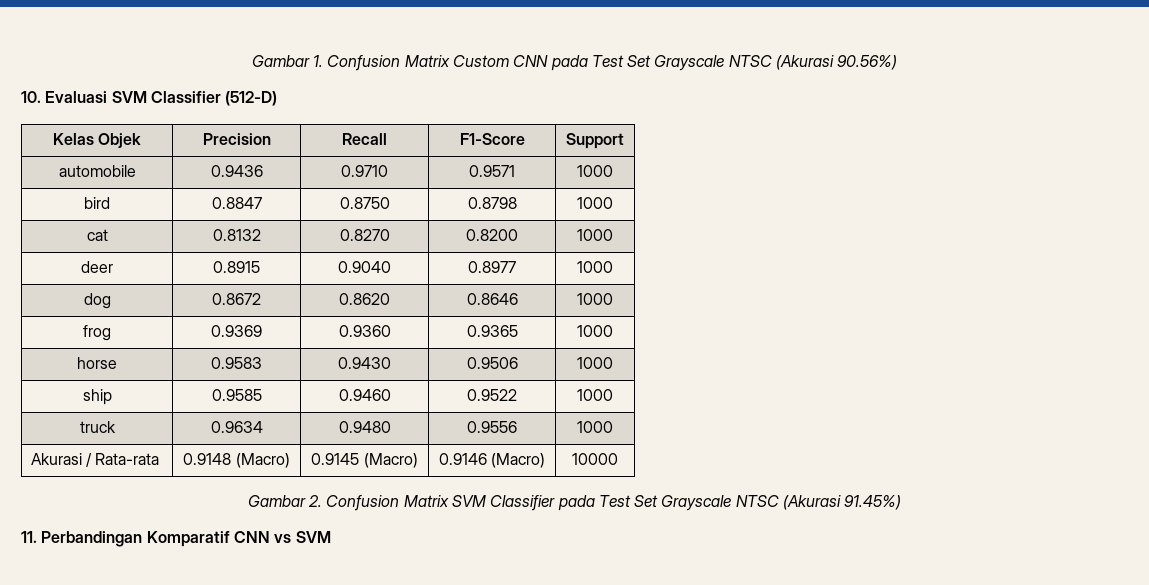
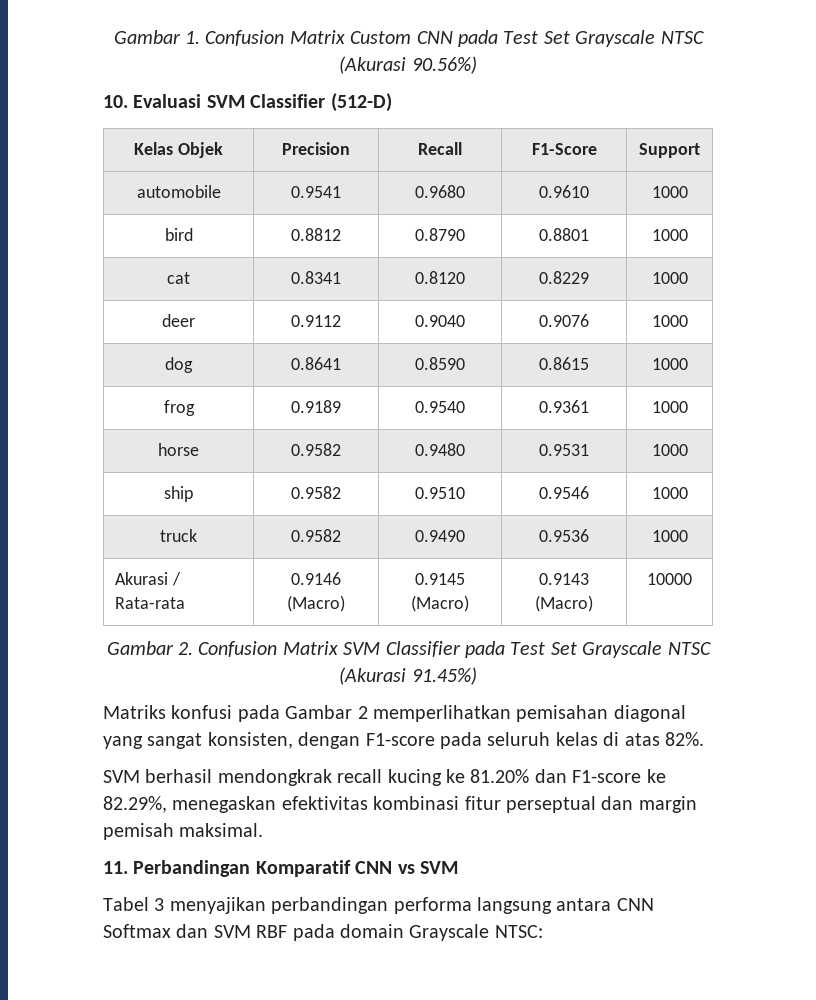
[210,165,263,177] [341,165,388,177] [469,165,515,177] 0.9436 | 0.9710 | 0.9571 -> [291,186,341,198] [415,185,465,198] [539,185,589,198] 0.9541 | 0.9680 | 0.9610
[211,197,262,209] [339,197,390,209] [467,197,517,209] 0.8847 | 0.8750 | 0.8798 -> [291,228,341,241] [415,228,465,241] [539,228,589,241] 0.8812 | 0.8790 | 0.8801
[212,229,261,241] [339,229,390,241] [466,229,518,241] 0.8132 | 0.8270 | 0.8200 -> [291,271,341,284] [415,271,465,284] [539,271,589,284] 0.8341 | 0.8120 | 0.8229
[213,261,260,273] 0.8915 -> [291,315,341,327] 0.9112
[468,261,516,273] 0.8977 -> [539,314,589,327] 0.9076
[212,293,261,305] [339,293,390,305] [466,293,518,305] 0.8672 | 0.8620 | 0.8646 -> [291,357,341,370] [415,357,465,370] [539,357,589,370] 0.8641 | 0.8590 | 0.8615
[211,325,262,337] [338,325,391,337] [466,325,518,337] 0.9369 | 0.9360 | 0.9365 -> [291,400,341,413] [415,401,465,413] [539,400,589,413] 0.9189 | 0.9540 | 0.9361
[211,357,262,369] [338,357,391,369] [466,357,518,369] 0.9583 | 0.9430 | 0.9506 -> [291,443,341,456] [415,443,465,456] [539,444,589,456] 0.9582 | 0.9480 | 0.9531
[211,389,262,401] [338,389,391,401] [467,389,517,401] 0.9585 | 0.9460 | 0.9522 -> [291,486,341,499] [415,487,465,499] [539,486,589,499] 0.9582 | 0.9510 | 0.9546
[210,421,263,433] [338,421,391,433] [467,421,517,433] 0.9634 | 0.9480 | 0.9556 -> [291,529,341,542] [415,530,465,542] [539,529,589,542] 0.9582 | 0.9490 | 0.9536
[183,453,232,465] 0.9148 -> [291,572,341,585] 0.9146
[438,453,487,465] 0.9146 -> [539,573,589,585] 0.9143
(902, 502) none -> [103,705,686,722] [103,732,704,749] [103,769,666,786] [103,796,697,813] [103,823,264,840] // Matriks konfusi pada Gambar 2 memperlihatkan pemisahan diagonal yang sangat konsisten, dengan F1-score pada seluruh kelas di atas 82%. // SVM berhasil mendongkrak recall kucing ke 81.20% dan F1-score ke 82.29%, menegaskan efektivitas kombinasi fitur perseptual dan margin pemisah maksimal.
(331, 537) none -> [103,897,654,914] [103,924,543,941] // Tabel 3 menyajikan perbandingan performa langsung antara CNN Softmax dan SVM RBF pada domain Grayscale NTSC:

